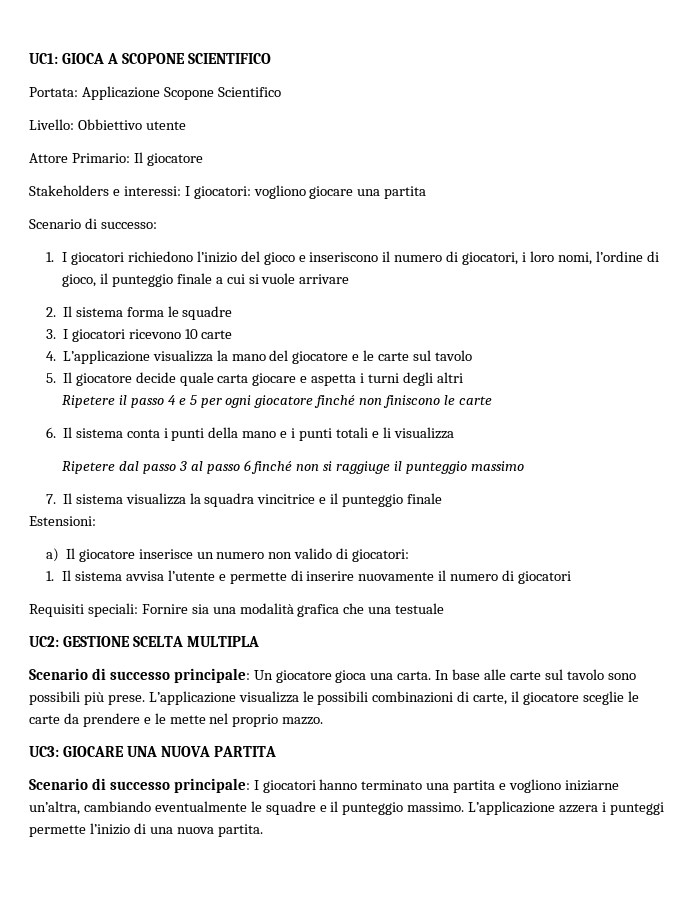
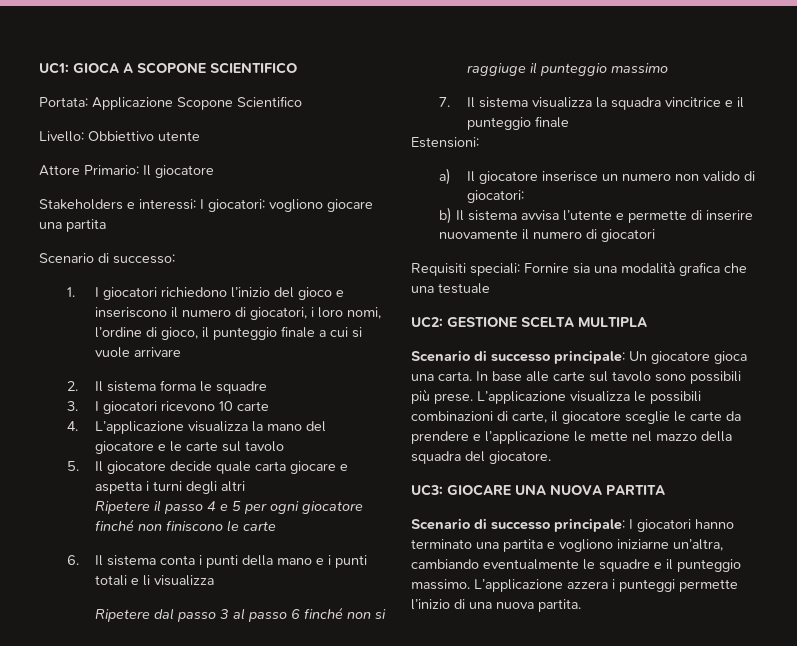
[45,571,54,581] 1. -> [438,207,452,224] b)
(151, 720) none -> [485,431,570,444] l’applicazione
[232,714,324,727] proprio mazzo. -> [656,431,732,442] [411,451,551,464] mazzo della squadra del giocatore.

